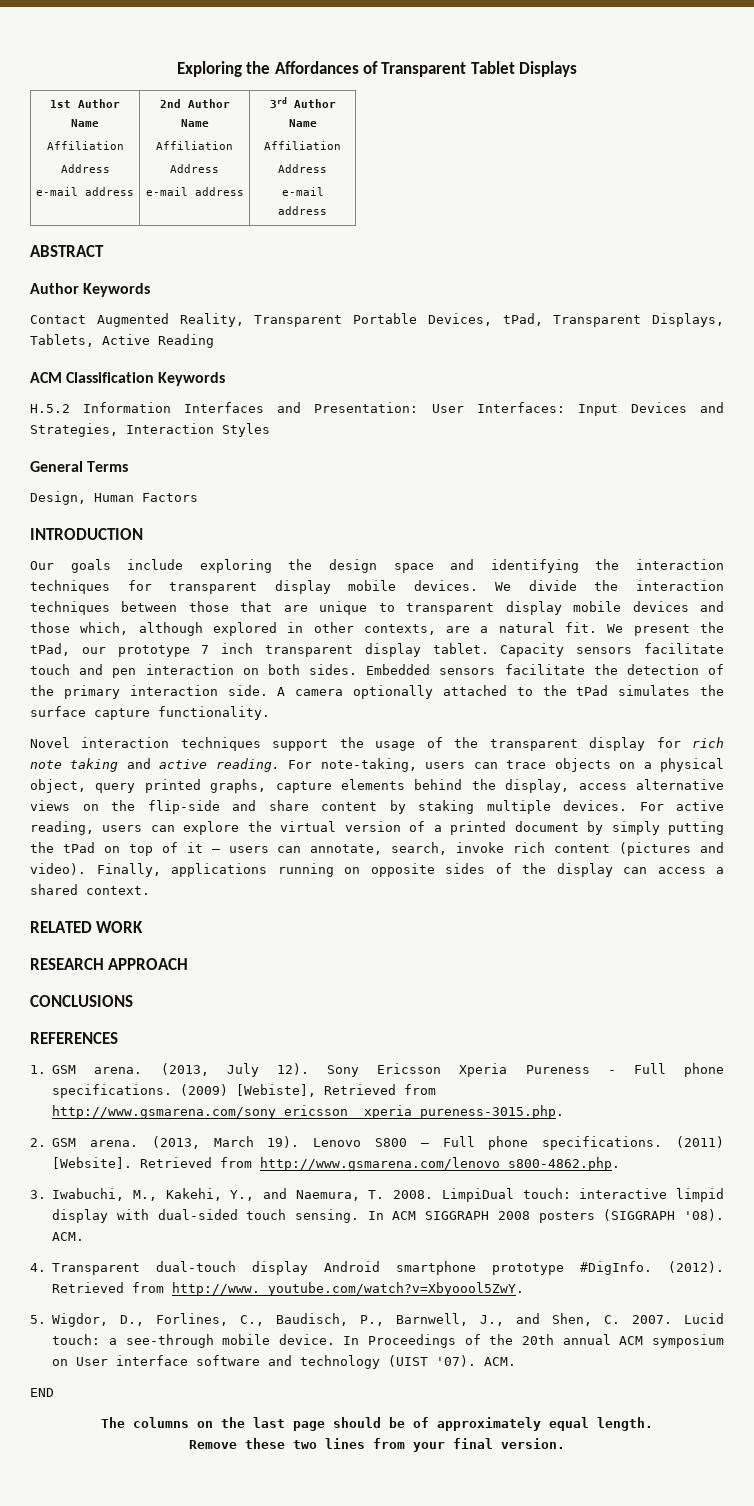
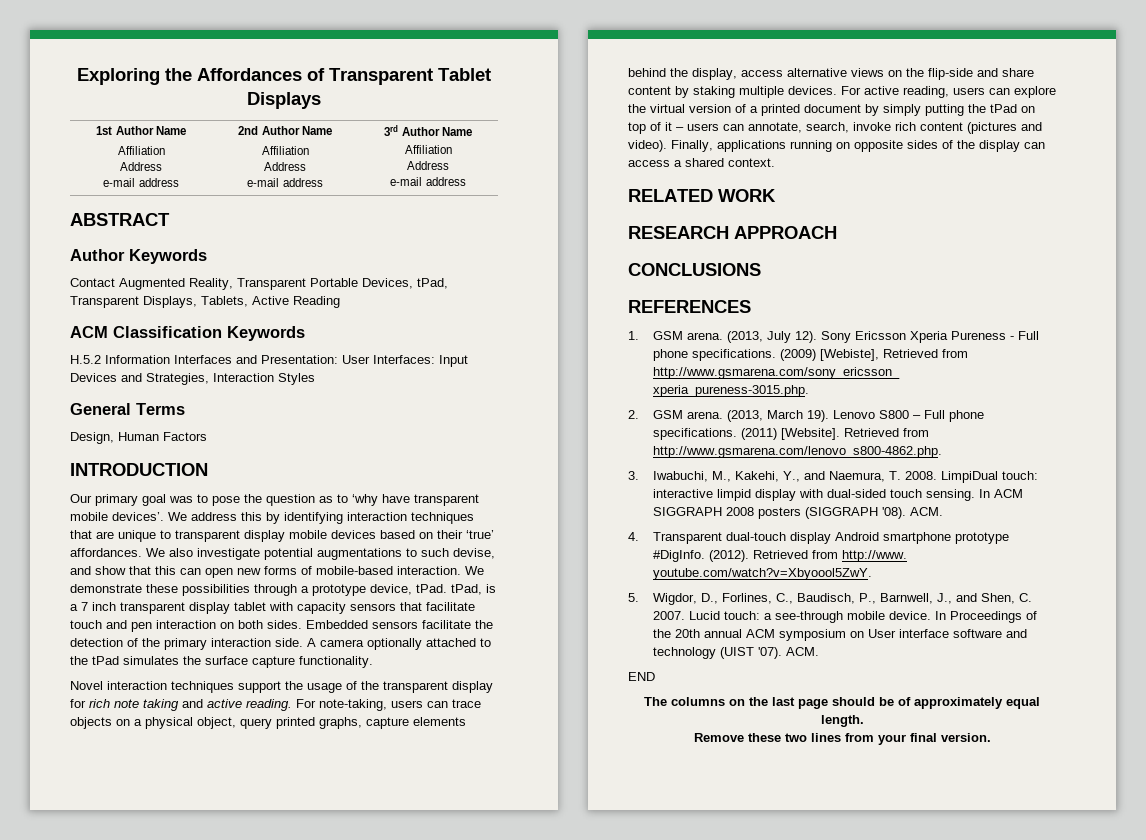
[70,559,725,573] [30,580,724,594] [30,601,229,615] goals include exploring the design space and identifying the interaction techniques for transparent display mobile devices. We divide the interaction techniques between those -> [95,494,479,506] [70,512,474,524] primary goal was to pose the question as to ‘why have transparent mobile devices’. We address this by identifying interaction techniques
[700,601,725,612] [30,622,724,636] [30,643,633,657] and those which, although explored in other contexts, are a natural fit. We present the tPad, our prototype 7 inch transparent display tablet. Capacity sensors -> [380,530,494,539] [70,548,495,560] [70,566,484,578] [70,584,496,596] [70,602,422,614] based on their ‘true’ affordances. We also investigate potential augmentations to such devise, and show that this can open new forms of mobile-based interaction. We demonstrate these possibilities through a prototype device, tPad. tPad, is a 7 inch transparent display tablet with capacity sensors that

